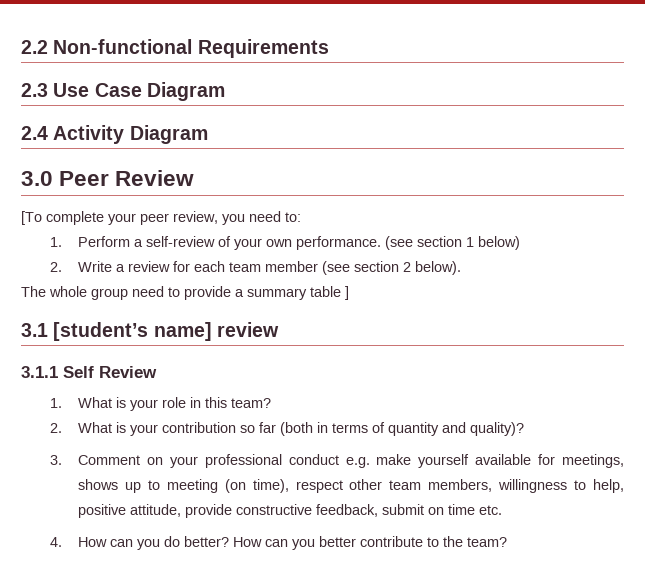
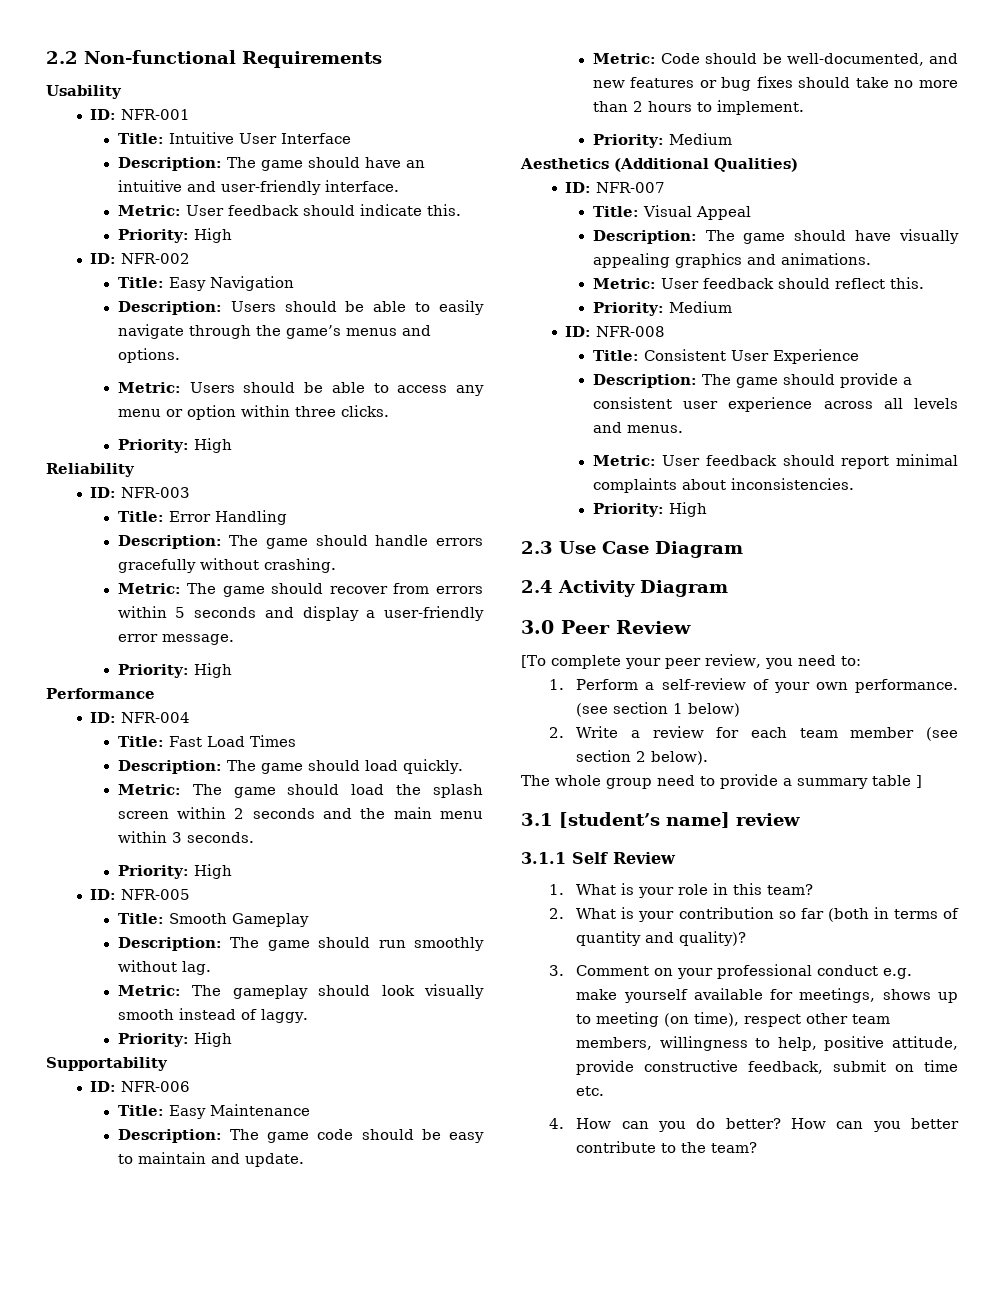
(329, 48) none -> [46,85,122,99] [90,109,191,120] [117,132,351,144] [117,157,425,171] [117,180,399,195] [117,204,461,216] [117,228,232,243] [90,253,191,264] [117,276,294,291] [117,300,484,315] [117,324,431,339] [117,348,180,363] [117,382,484,396] [117,405,389,420] [117,438,232,453] [46,463,135,477] [90,487,191,498] [117,510,287,525] [117,535,483,549] [117,558,336,573] [117,583,484,597] [117,606,484,621] [117,634,234,645] [117,663,232,678] [46,688,155,699] [90,712,191,723] [117,735,296,747] [117,759,463,774] [117,784,483,798] [117,807,484,819] [117,831,254,843] [117,864,232,879] [90,889,191,900] [117,913,309,927] [117,937,485,951] [117,960,211,975] [117,984,485,999] [117,1008,308,1023] [117,1032,232,1047] [46,1057,168,1071] [90,1081,191,1092] [117,1104,310,1119] [117,1129,484,1143] [117,1152,304,1167] [592,53,958,66] [592,76,958,91] [592,100,804,115] [592,133,732,148] [520,158,798,172] [565,182,666,193] [592,205,751,220] [592,229,959,244] [592,253,871,268] [592,277,924,289] [592,301,732,316] [565,326,666,337] [592,349,859,364] [592,373,912,388] [592,397,959,412] [592,422,683,433] [592,454,958,469] [592,478,854,493] [592,502,707,517] // Usability // ID: NFR-001 // Title: Intuitive User Interface // Description: The game should have an intuitive and user-friendly interface. // Metric: User feedback should indicate this. // Priority: High // ID: NFR-002 // Title: Easy Navigation // Description: Users should be able to easily navigate through the game’s menus and options. // Metric: Users should be able to access any menu or option within three clicks. // Priority: High // Reliability // ID: NFR-003 // Title: Error Handling // Description: The game should handle errors gracefully without crashing. // Metric: The game should recover from errors within 5 seconds and display a user-friendly error message. // Priority: High // Performance // ID: NFR-004 // Title: Fast Load Times // Description: The game should load quickly. // Metric: The game should load the splash screen within 2 seconds and the main menu within 3 seconds. // Priority: High // ID: NFR-005 // Title: Smooth Gameplay // Description: The game should run smoothly without lag. // Metric: The gameplay should look visually smooth instead of laggy. // Priority: High // Supportability // ID: NFR-006 // Title: Easy Maintenance // Description: The game code should be easy to maintain and update. // Metric: Code should be well-documented, and new features or bug fixes should take no more than 2 hours to implement. // Priority: Medium // Aesthetics (Additional Qualities) // ID: NFR-007 // Title: Visual Appeal // Description: The game should have visually appealing graphics and animations. // Metric: User feedback should reflect this. // Priority: Medium // ID: NFR-008 // Title: Consistent User Experience // Description: The game should provide a consistent user experience across all levels and menus. // Metric: User feedback should report minimal complaints about inconsistencies. // Priority: High

